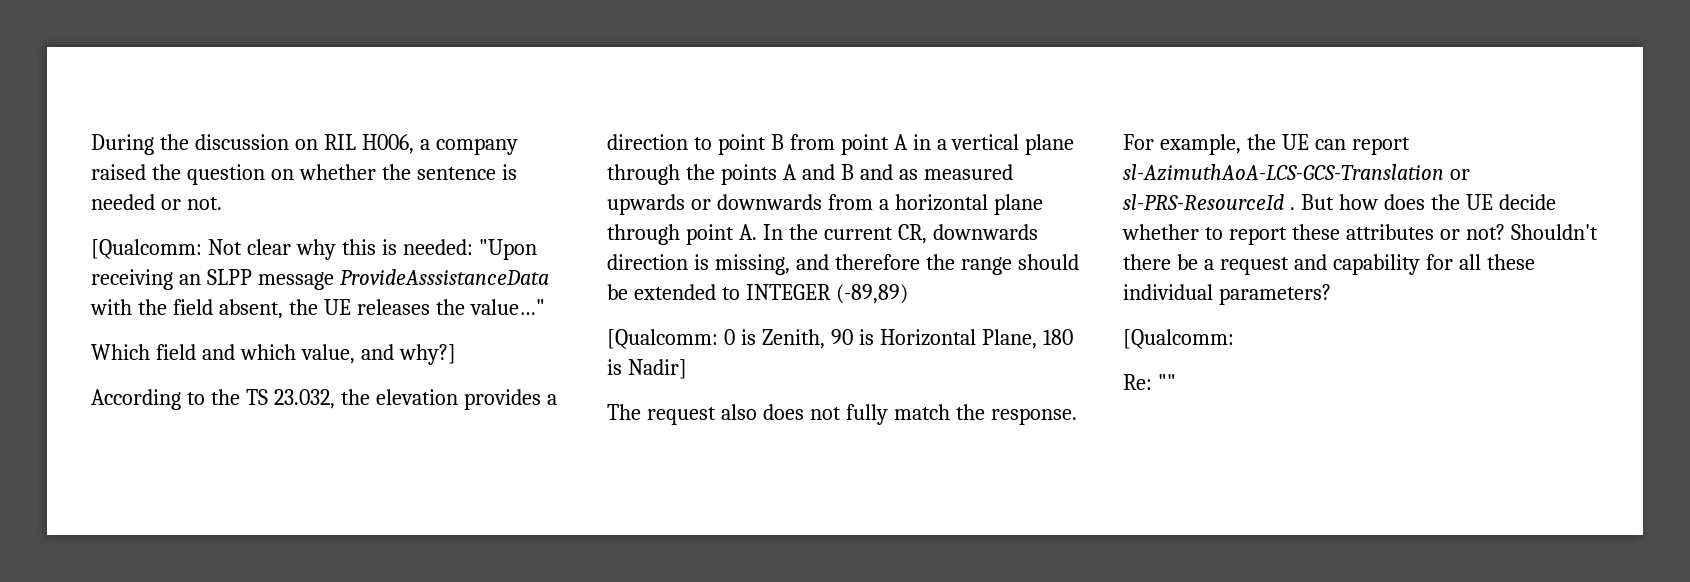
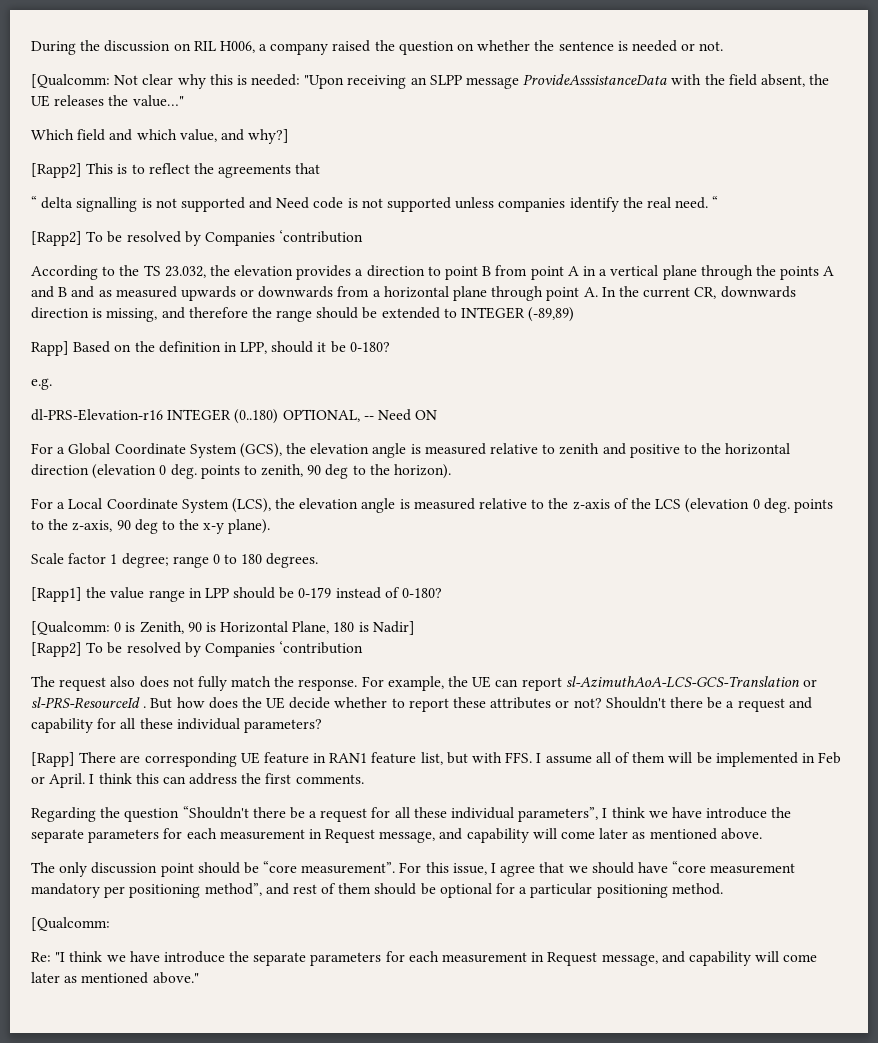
(456, 354) none -> [31,163,321,178] [31,196,719,212] [31,230,364,246] // [Rapp2] This is to reflect the agreements that // “ delta signalling is not supported and Need code is not supported unless companies identify the real need. “ // [Rapp2] To be resolved by Companies ‘contribution
(908, 294) none -> [31,341,390,356] [31,378,52,390] [31,409,438,424] [31,443,791,458] [31,464,452,479] [31,498,833,513] [31,519,271,534] [31,553,319,568] [31,587,443,602] // Rapp] Based on the definition in LPP, should it be 0-180? // e.g. // dl-PRS-Elevation-r16 INTEGER (0..180) OPTIONAL, -- Need ON // For a Global Coordinate System (GCS), the elevation angle is measured relative to zenith and positive to the horizontal direction (elevation 0 deg. points to zenith, 90 deg to the horizon). // For a Local Coordinate System (LCS), the elevation angle is measured relative to the z-axis of the LCS (elevation 0 deg. points to the z-axis, 90 deg to the x-y plane). // Scale factor 1 degree; range 0 to 180 degrees. // [Rapp1] the value range in LPP should be 0-179 instead of 0-180?
(687, 369) none -> [31,641,364,657] // [Rapp2] To be resolved by Companies ‘contribution
[1123,329,1234,349] [1123,374,1176,390] [Qualcomm: // Re: "" -> [31,752,842,767] [31,773,364,788] [31,806,792,822] [31,828,762,843] [31,861,796,877] [31,883,723,898] [31,917,110,931] [31,951,818,966] [31,972,199,984] [Rapp] There are corresponding UE feature in RAN1 feature list, but with FFS. I assume all of them will be implemented in Feb or April. I think this can address the first comments. // Regarding the question “Shouldn't there be a request for all these individual parameters”, I think we have introduce the separate parameters for each measurement in Request message, and capability will come later as mentioned above. // The only discussion point should be “core measurement”. For this issue, I agree that we should have “core measurement mandatory per positioning method”, and rest of them should be optional for a particular positioning method. // [Qualcomm: // Re: "I think we have introduce the separate parameters for each measurement in Request message, and capability will come later as mentioned above."

